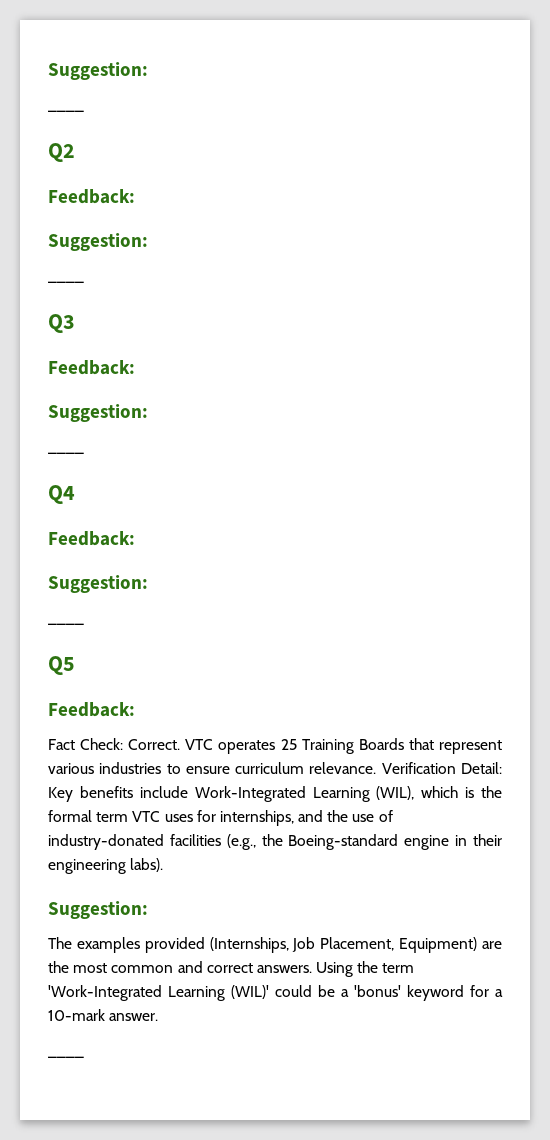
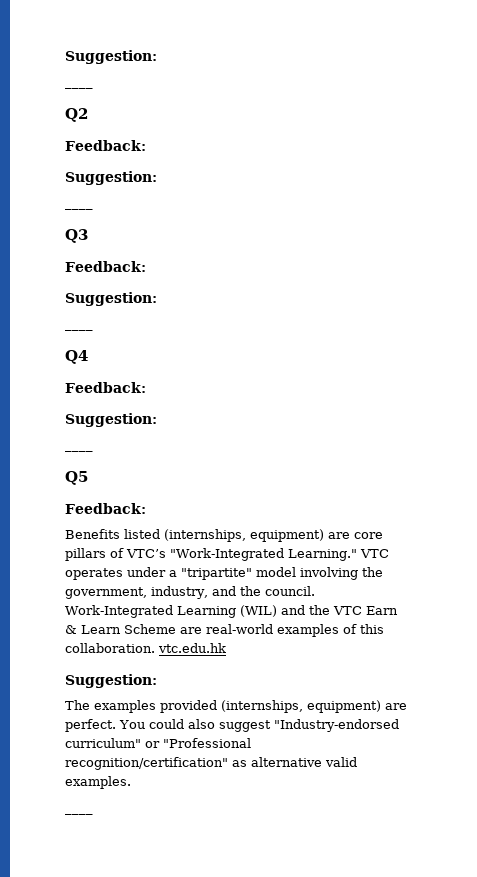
[48,738,503,754] [48,762,502,774] [48,786,502,802] [48,810,393,826] [48,834,502,850] [48,858,164,874] [48,901,148,919] [48,937,502,953] [48,961,415,977] [48,985,503,1001] [48,1009,159,1021] Fact Check: Correct. VTC operates 25 Training Boards that represent various industries to ensure curriculum relevance. Verification Detail: Key benefits include Work-Integrated Learning (WIL), which is the formal term VTC uses for internships, and the use of industry-donated facilities (e.g., the Boeing-standard engine in their engineering labs). // Suggestion: // The examples provided (Internships, Job Placement, Equipment) are the most common and correct answers. Using the term 'Work-Integrated Learning (WIL)' could be a 'bonus' keyword for a 10-mark answer. -> [65,529,383,542] [65,548,389,561] [65,567,383,580] [65,586,315,599] [65,605,398,618] [65,624,384,637] [65,643,226,653] [65,674,157,688] [65,700,407,713] [65,719,399,732] [65,738,251,748] [65,757,357,770] [65,776,131,789] Benefits listed (internships, equipment) are core pillars of VTC’s "Work-Integrated Learning." VTC operates under a "tripartite" model involving the government, industry, and the council. Work-Integrated Learning (WIL) and the VTC Earn & Learn Scheme are real-world examples of this collaboration. vtc.edu.hk // Suggestion: // The examples provided (internships, equipment) are perfect. You could also suggest "Industry-endorsed curriculum" or "Professional recognition/certification" as alternative valid examples.

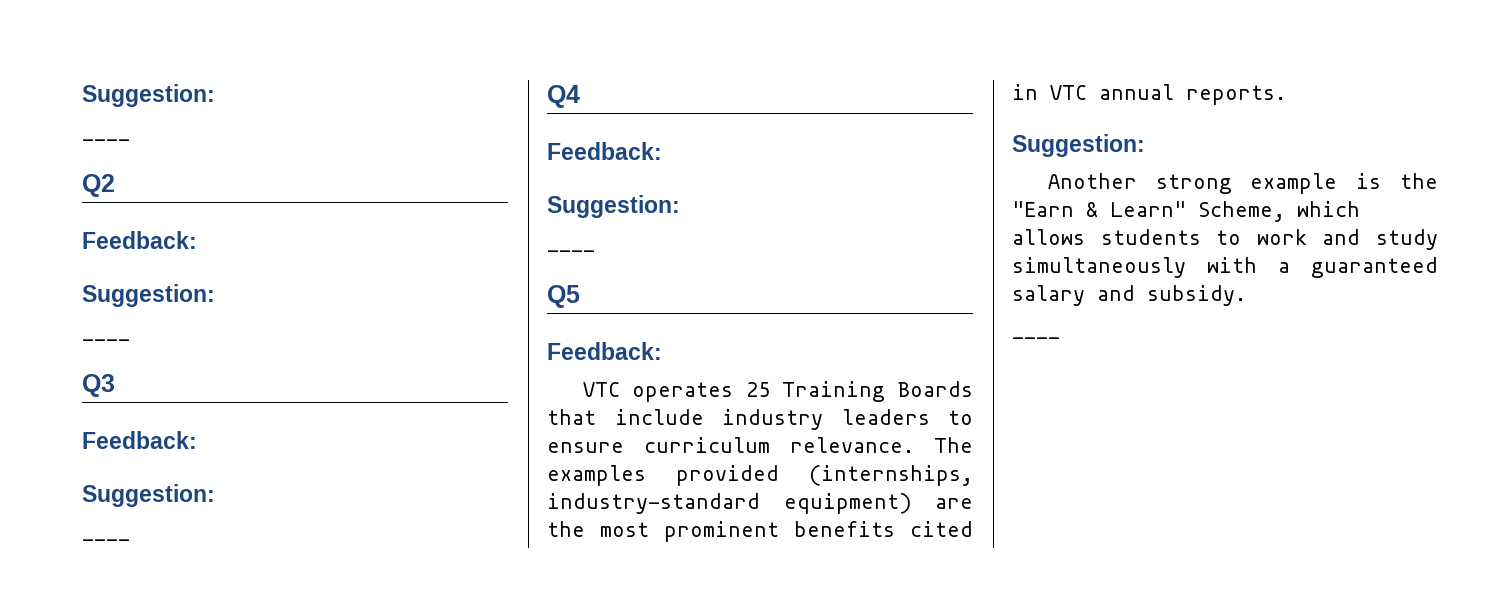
[65,529,383,542] [65,548,389,561] [65,567,383,580] [65,586,315,599] [65,605,398,618] [65,624,384,637] [65,643,226,653] [65,674,157,688] Benefits listed (internships, equipment) are core pillars of VTC’s "Work-Integrated Learning." VTC operates under a "tripartite" model involving the government, industry, and the council. Work-Integrated Learning (WIL) and the VTC Earn & Learn Scheme are real-world examples of this collaboration. vtc.edu.hk // Suggestion: // -> [582,381,973,402] [547,409,973,430] [547,437,914,453] VTC operates 25 Training Boards that include industry leaders to ensure curriculum relevance.
[307,700,407,713] [65,719,399,732] [65,738,251,748] [65,757,357,770] [65,776,131,789] equipment) are perfect. You could also suggest "Industry-endorsed curriculum" or "Professional recognition/certification" as alternative valid examples. -> [547,493,973,514] [547,521,973,542] [1012,84,1286,105] [1012,134,1145,157] [1047,173,1438,194] [1012,201,1360,222] [1012,229,1438,250] [1012,257,1438,278] [1012,285,1246,306] industry-standard equipment) are the most prominent benefits cited in VTC annual reports. // Suggestion: // Another strong example is the "Earn & Learn" Scheme, which allows students to work and study simultaneously with a guaranteed salary and subsidy.

